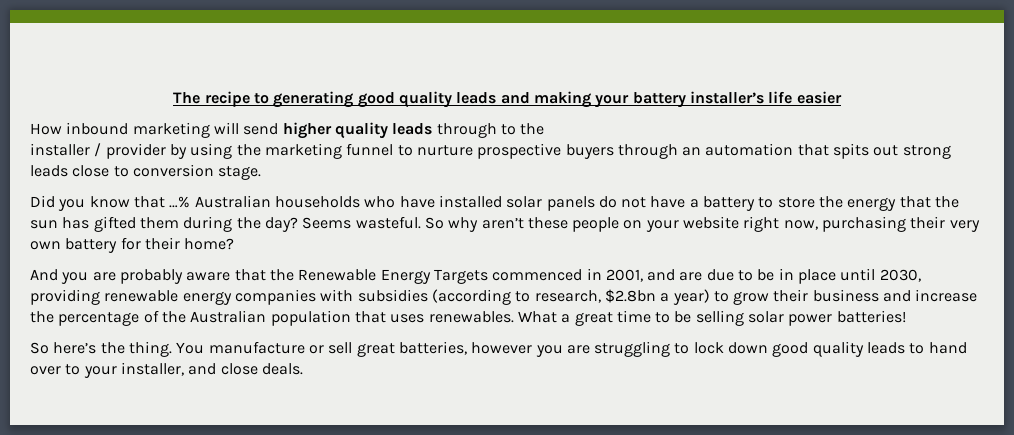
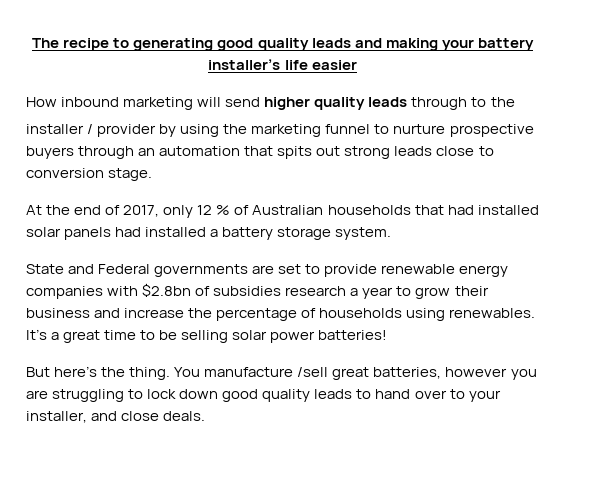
[30,195,960,211] [30,216,980,232] [30,237,235,253] [30,268,921,284] [30,289,710,305] Did you know that …% Australian households who have installed solar panels do not have a battery to store the energy that the sun has gifted them during the day? Seems wasteful. So why aren’t these people on your website right now, purchasing their very own battery for their home? // And you are probably aware that the Renewable Energy Targets commenced in 2001, and are due to be in place until 2030, providing renewable energy companies with subsidies (according to research, $2.8bn a year) -> [26,205,539,218] [26,227,392,240] [26,264,509,277] [26,283,394,299] At the end of 2017, only 12 % of Australian households that had installed solar panels had installed a battery storage system. // State and Federal governments are set to provide renewable energy companies with $2.8bn of subsidies research a year
[161,310,557,326] the Australian population that uses renewables. What -> [319,308,536,321] [26,329,47,340] households using renewables. It’s
[30,342,49,354] So -> [26,367,50,377] But
[308,342,353,354] or sell -> [297,367,329,377] /sell

